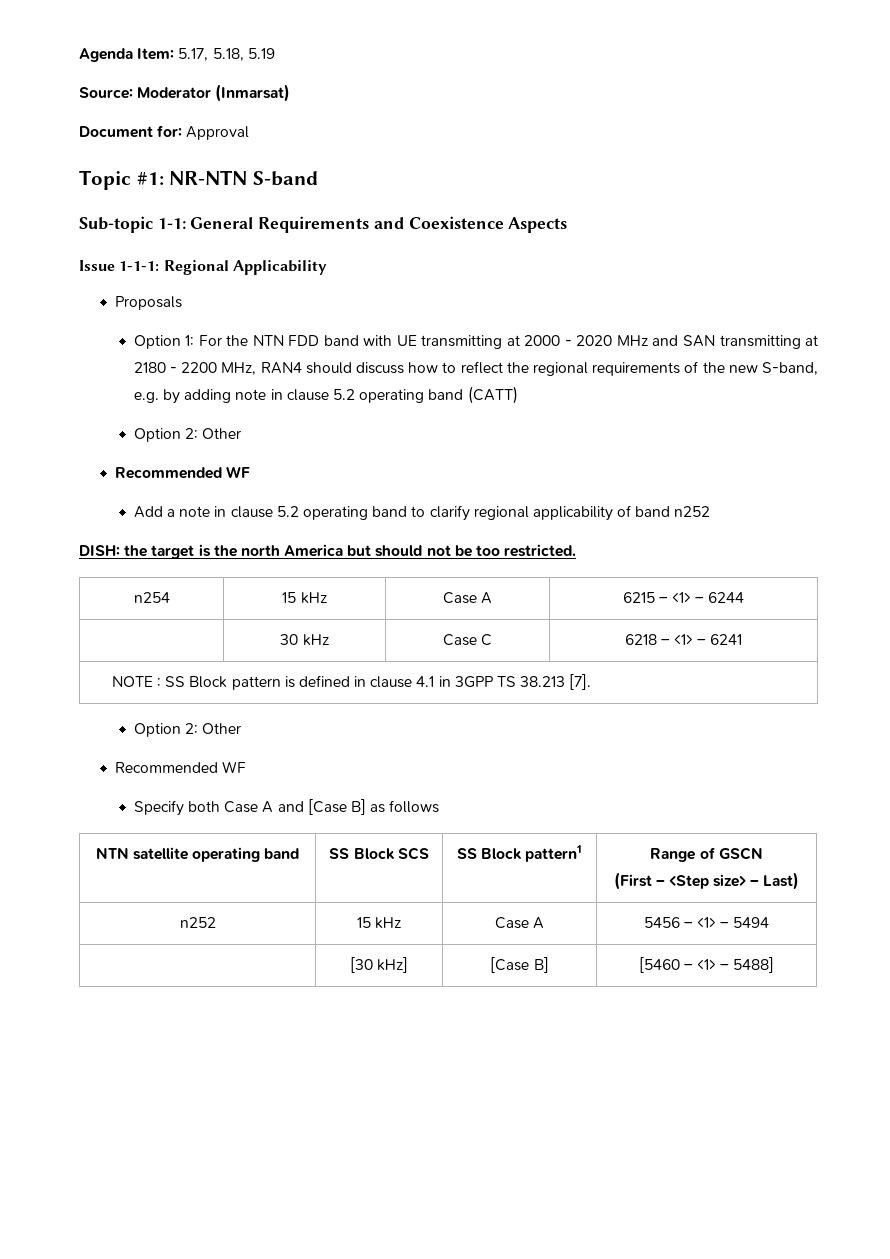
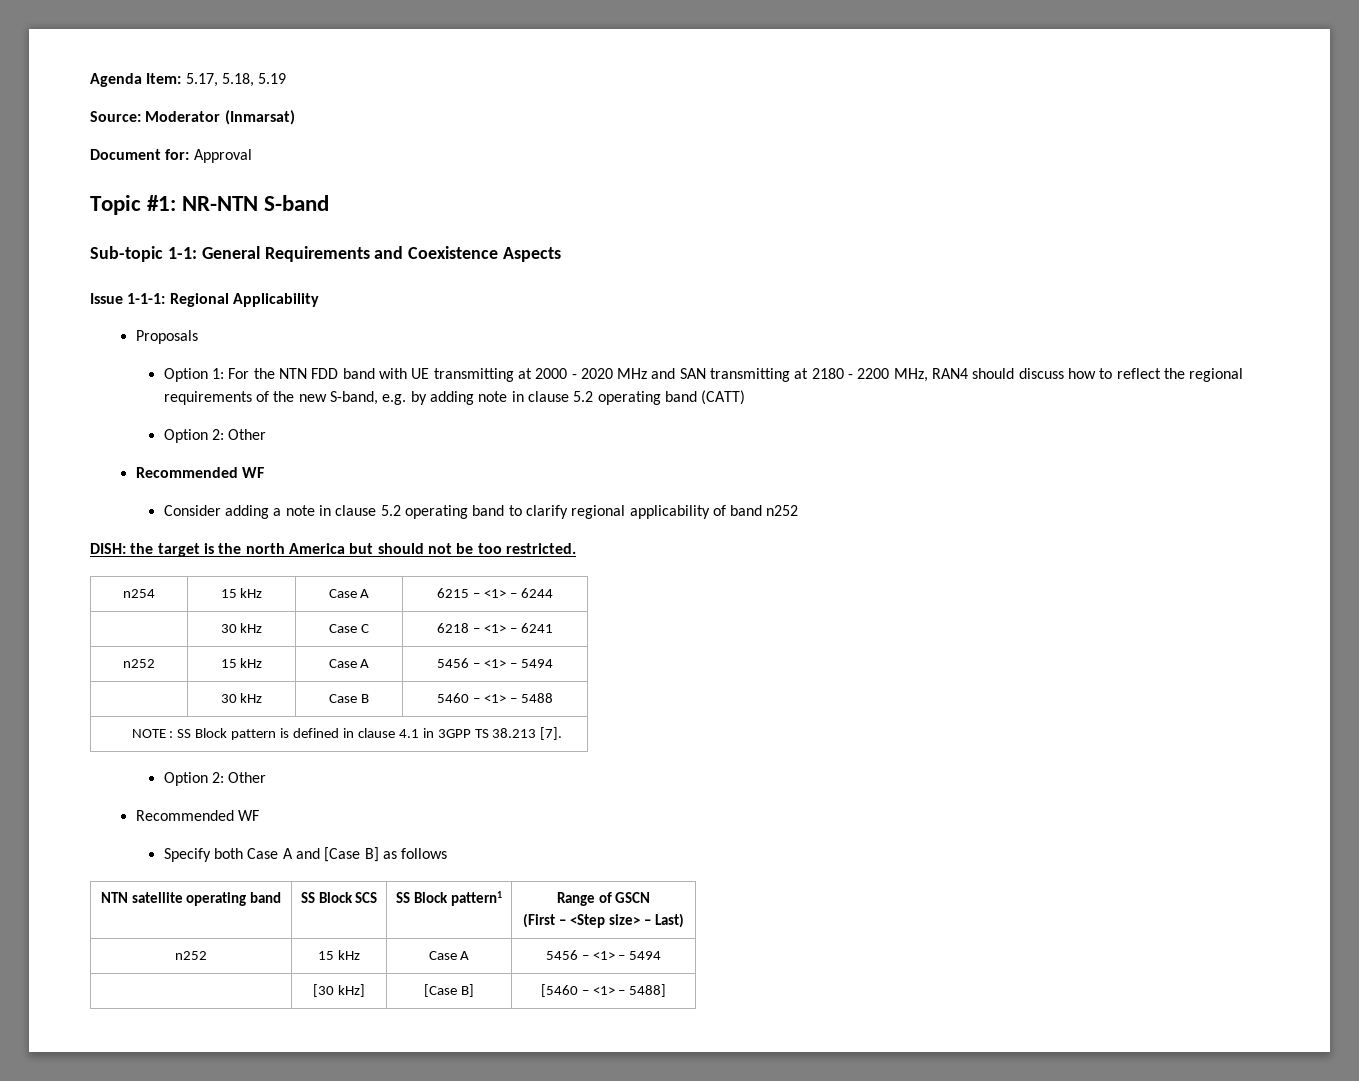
[133,506,163,518] Add -> [163,505,270,519] Consider adding
(743, 639) none -> [123,659,155,668] [220,658,263,668] [328,659,370,668] [437,658,553,668] [220,693,263,703] [329,694,369,703] [437,693,553,703] // n252 | 15 kHz | Case A | 5456 – <1> – 5494 // | 30 kHz | Case B | 5460 – <1> – 5488

